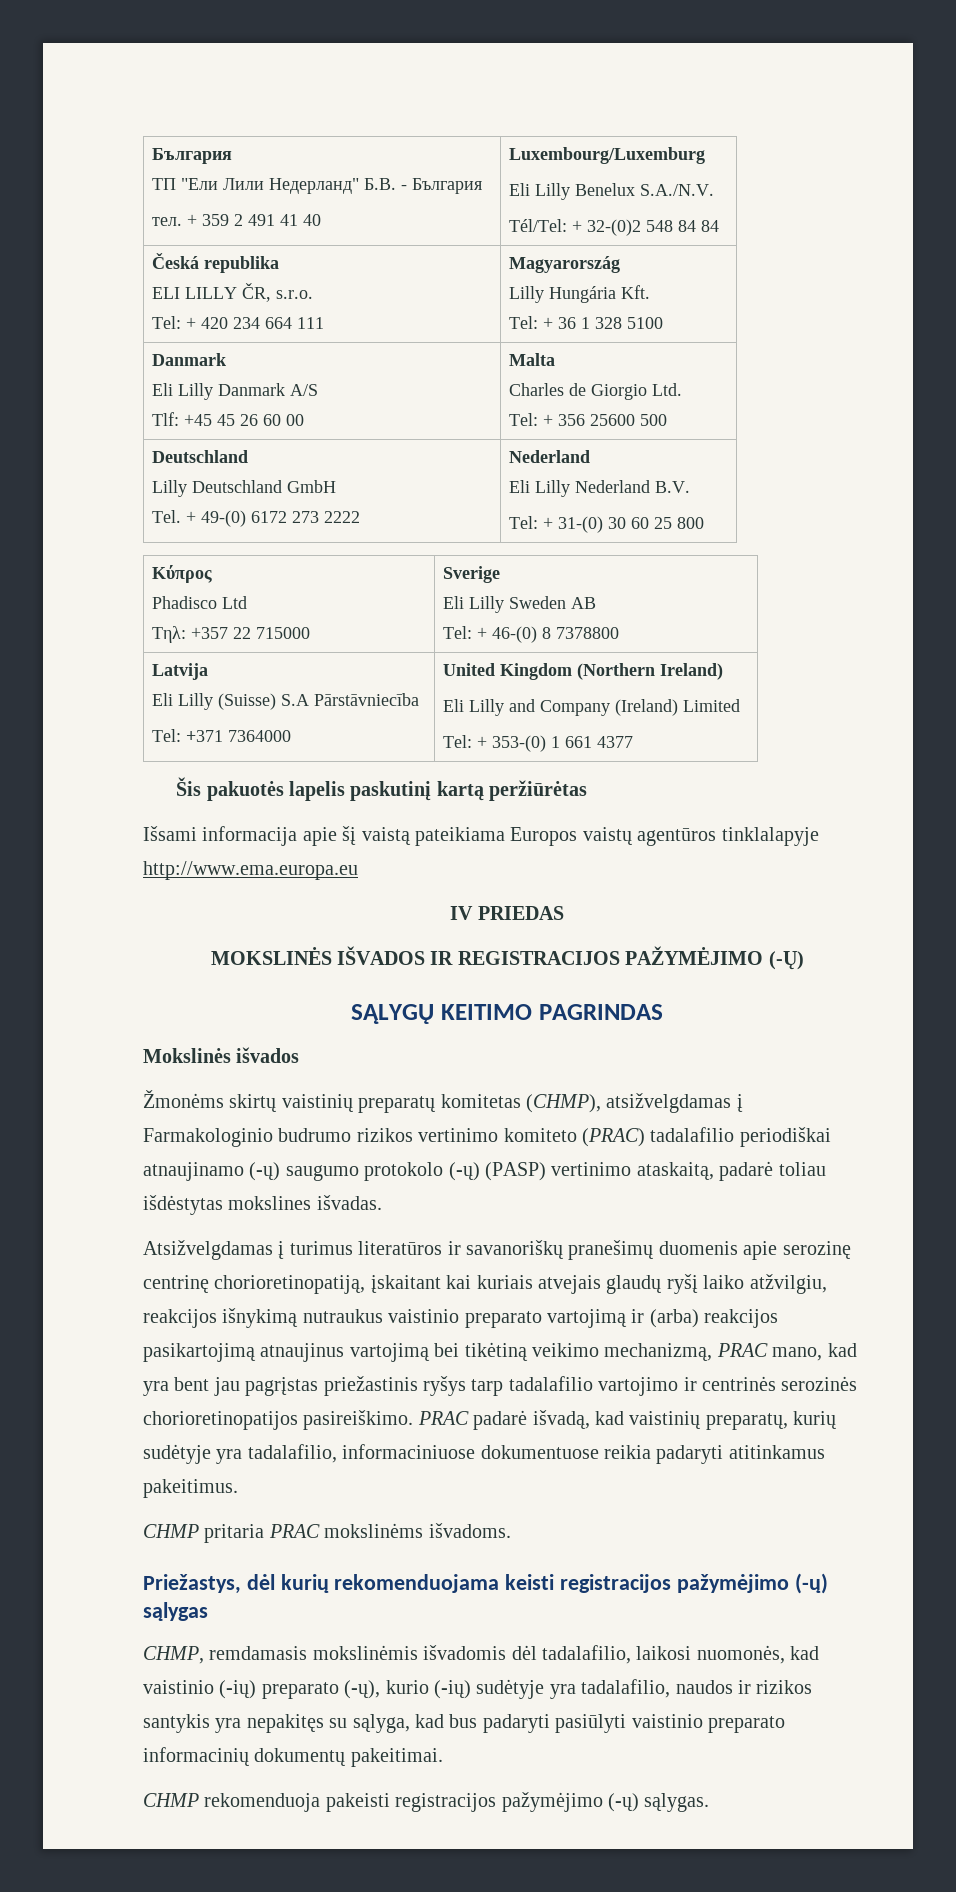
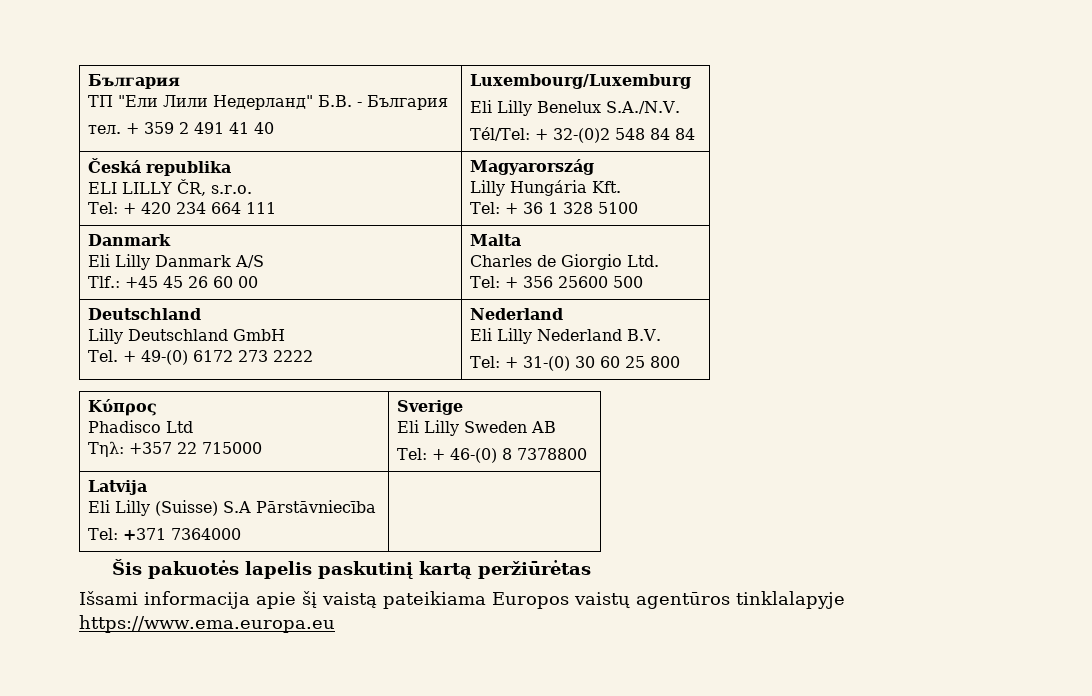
[152,412,180,426] Tlf: -> [88,276,121,288] Tlf.:
[443,663,724,680] [443,699,741,716] [443,735,634,752] United Kingdom (Northern Ireland) // Eli Lilly and Company (Ireland) Limited // Tel: + 353-(0) 1 661 4377 -> (242, 534) none
[143,861,358,880] [450,906,564,920] [210,946,804,970] [351,1004,663,1024] [143,1047,300,1063] [143,1090,743,1113] [143,1127,831,1147] [143,1161,826,1181] [143,1195,382,1215] [143,1240,851,1260] [143,1274,827,1294] [143,1308,779,1328] [143,1342,857,1362] [143,1376,858,1396] [143,1410,838,1430] [143,1444,825,1464] [143,1479,238,1498] [143,1523,511,1543] [143,1573,828,1594] [143,1602,208,1621] [143,1645,820,1664] [143,1679,813,1699] [143,1714,785,1733] [143,1747,443,1767] [143,1792,710,1812] http://www.ema.europa.eu // IV PRIEDAS // MOKSLINĖS IŠVADOS IR REGISTRACIJOS PAŽYMĖJIMO (-Ų) // SĄLYGŲ KEITIMO PAGRINDAS // Mokslinės išvados // Žmonėms skirtų vaistinių preparatų komitetas (CHMP), atsižvelgdamas į Farmakologinio budrumo rizikos vertinimo komiteto (PRAC) tadalafilio periodiškai atnaujinamo (-ų) saugumo protokolo (-ų) (PASP) vertinimo ataskaitą, padarė toliau išdėstytas mokslines išvadas. // Atsižvelgdamas į turimus literatūros ir savanoriškų pranešimų duomenis apie serozinę centrinę chorioretinopatiją, įskaitant kai kuriais atvejais glaudų ryšį laiko atžvilgiu, reakcijos išnykimą nutraukus vaistinio preparato vartojimą ir (arba) reakcijos pasikartojimą atnaujinus vartojimą bei tikėtiną veikimo mechanizmą, PRAC mano, kad yra bent jau pagrįstas priežastinis ryšys tarp tadalafilio vartojimo ir centrinės serozinės chorioretinopatijos pasireiškimo. PRAC padarė išvadą, kad vaistinių preparatų, kurių sudėtyje yra tadalafilio, informaciniuose dokumentuose reikia padaryti atitinkamus pakeitimus. // CHMP pritaria PRAC mokslinėms išvadoms. // Priežastys, dėl kurių rekomenduojama keisti registracijos pažymėjimo (-ų) sąlygas // CHMP, remdamasis mokslinėmis išvadomis dėl tadalafilio, laikosi nuomonės, kad vaistinio (-ių) preparato (-ų), kurio (-ių) sudėtyje yra tadalafilio, naudos ir rizikos santykis yra nepakitęs su sąlyga, kad bus padaryti pasiūlyti vaistinio preparato informacinių dokumentų pakeitimai. // CHMP rekomenduoja pakeisti registracijos pažymėjimo (-ų) sąlygas. -> [79,615,335,633] https://www.ema.europa.eu

